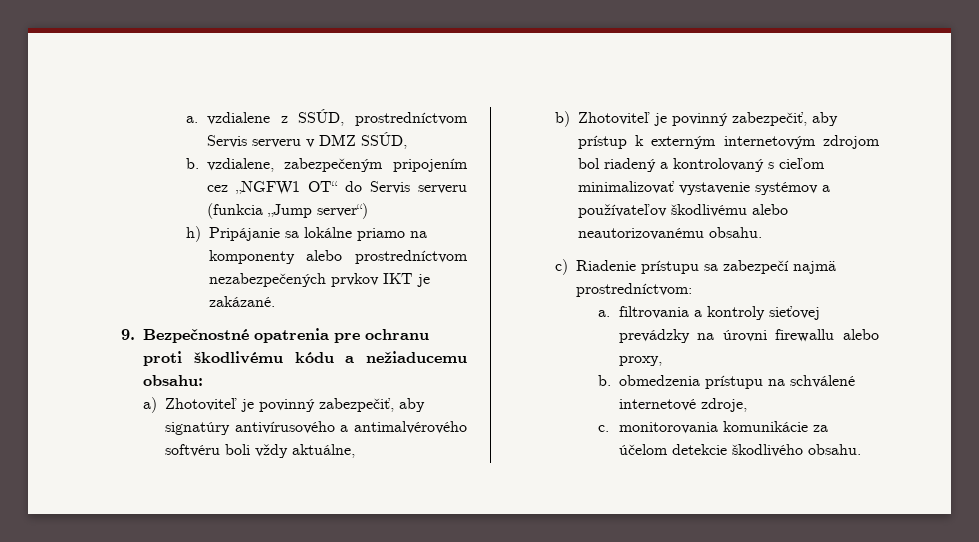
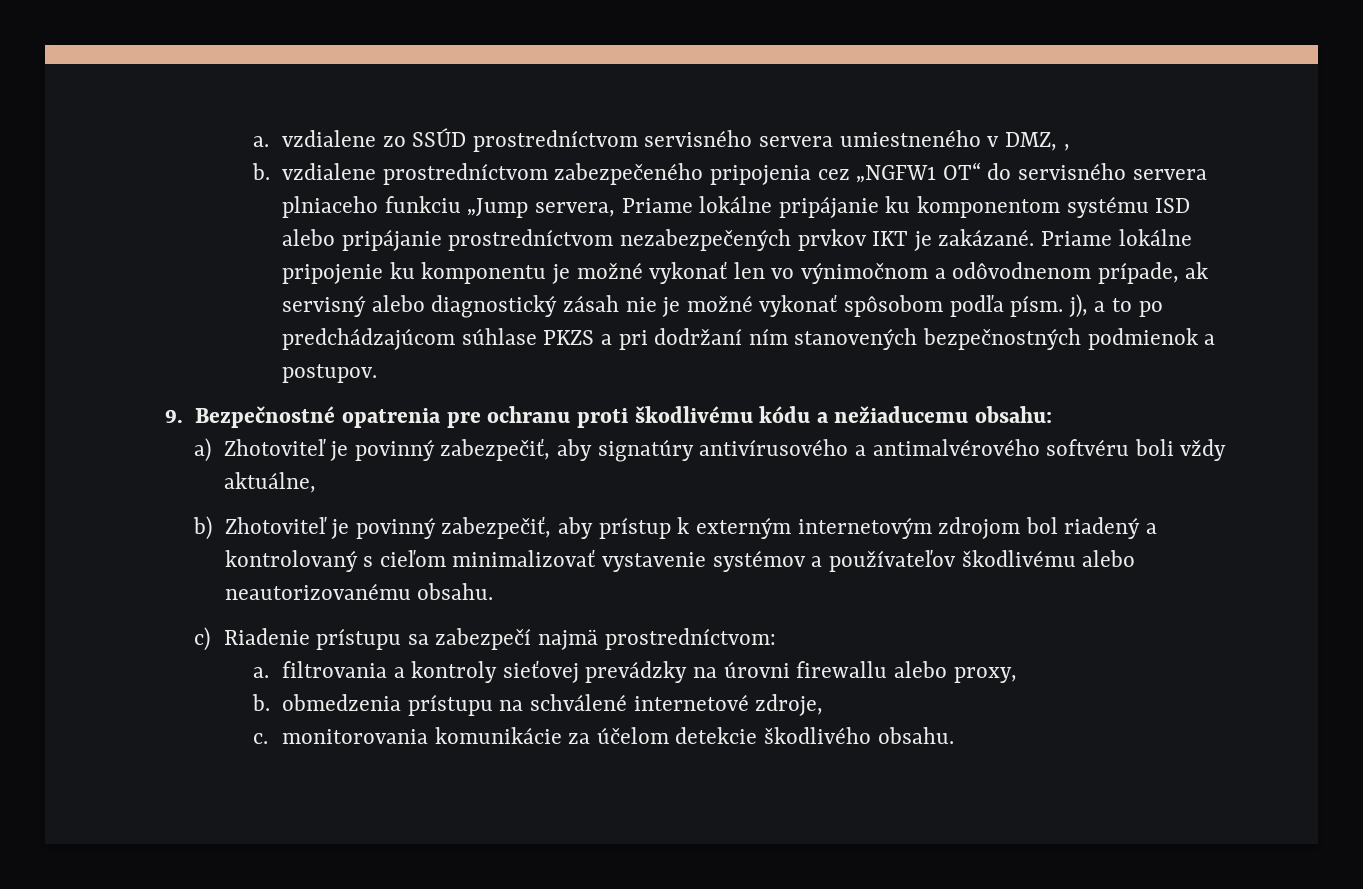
[280,109,468,126] [206,132,407,149] [185,158,468,172] [206,181,468,195] [206,203,368,219] [185,226,427,242] [208,250,343,264] z SSÚD, prostredníctvom Servis serveru v DMZ SSÚD, // b. vzdialene, zabezpečeným pripojením cez „NGFW1 OT“ do Servis serveru (funkcia „Jump server“) // h) Pripájanie sa lokálne priamo na komponenty alebo -> [382,128,1070,152] [251,162,1207,185] [282,196,1191,218] [282,229,442,251] zo SSÚD prostredníctvom servisného servera umiestneného v DMZ, , // b. vzdialene prostredníctvom zabezpečeného pripojenia cez „NGFW1 OT“ do servisného servera plniaceho funkciu „Jump servera, Priame lokálne pripájanie ku komponentom systému ISD alebo pripájanie
(275, 301) none -> [1040,229,1192,246] [282,261,1209,284] [282,294,1163,318] [282,328,1216,350] [282,364,378,383] Priame lokálne pripojenie ku komponentu je možné vykonať len vo výnimočnom a odôvodnenom prípade, ak servisný alebo diagnostický zásah nie je možné vykonať spôsobom podľa písm. j), a to po predchádzajúcom súhlase PKZS a pri dodržaní ním stanovených bezpečnostných podmienok a postupov.

